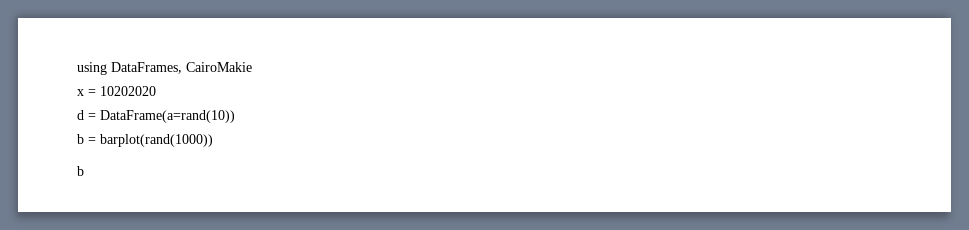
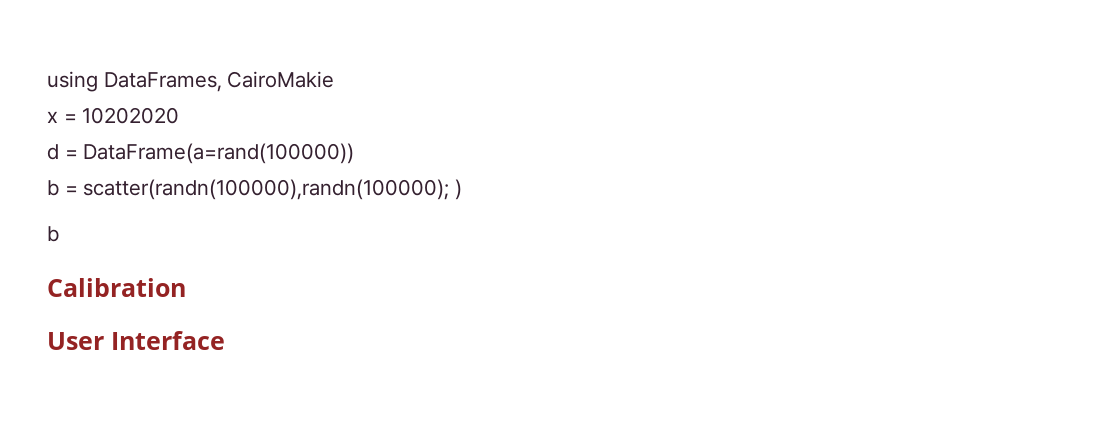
[100,110,235,123] DataFrame(a=rand(10)) -> [83,143,355,164] DataFrame(a=rand(100000))
[100,134,213,147] [77,166,84,176] barplot(rand(1000)) // b -> [83,179,463,200] [47,226,59,242] [47,278,186,297] [47,331,225,350] scatter(randn(100000),randn(100000); ) // b // Calibration // User Interface

